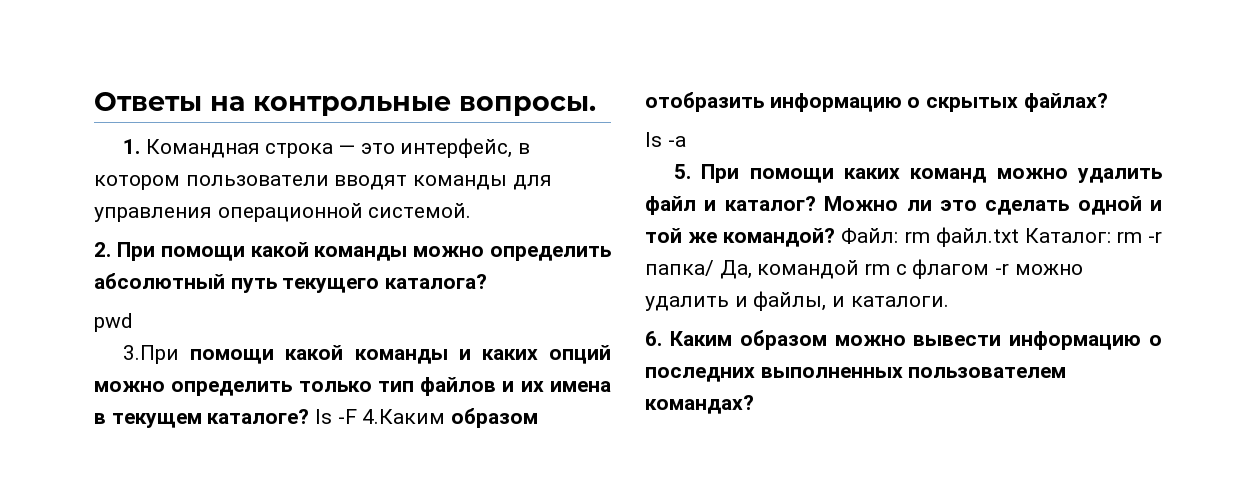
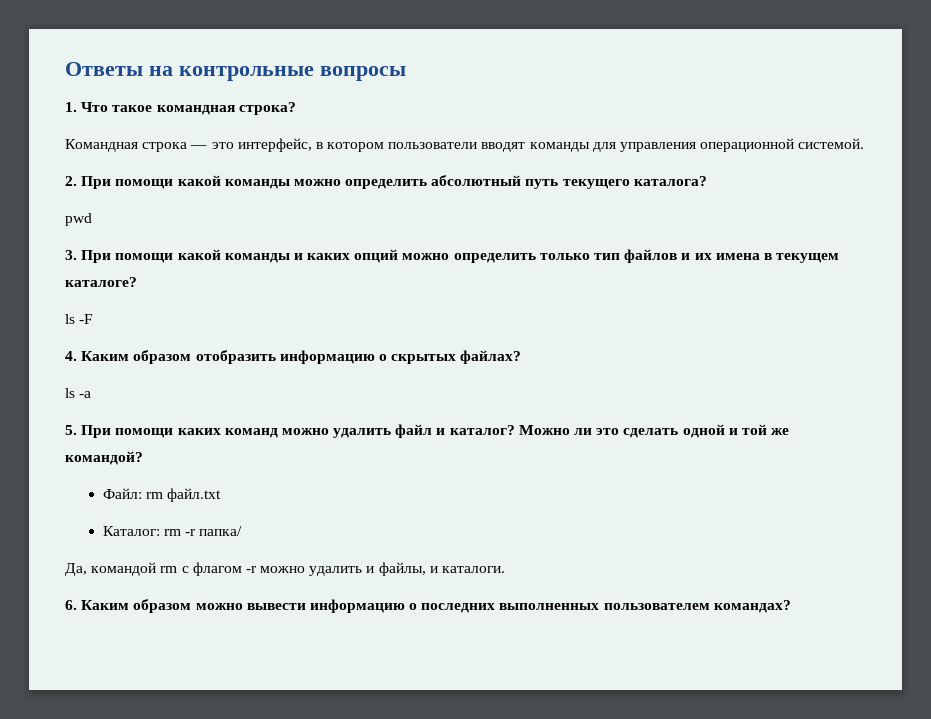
[459,96,596,116] вопросы. -> [320,66,406,81] вопросы
(141, 146) none -> [81,102,296,115] Что такое командная строка? //
[123,345,180,364] 3.При -> [65,250,112,263] 3. При
(310, 416) none -> (137, 282) //
[362,409,446,424] 4.Каким -> [65,351,130,361] // 4. Каким
(836, 237) none -> (143, 458) //
(1019, 237) none -> (222, 495) //
(714, 268) none -> (243, 531) //

